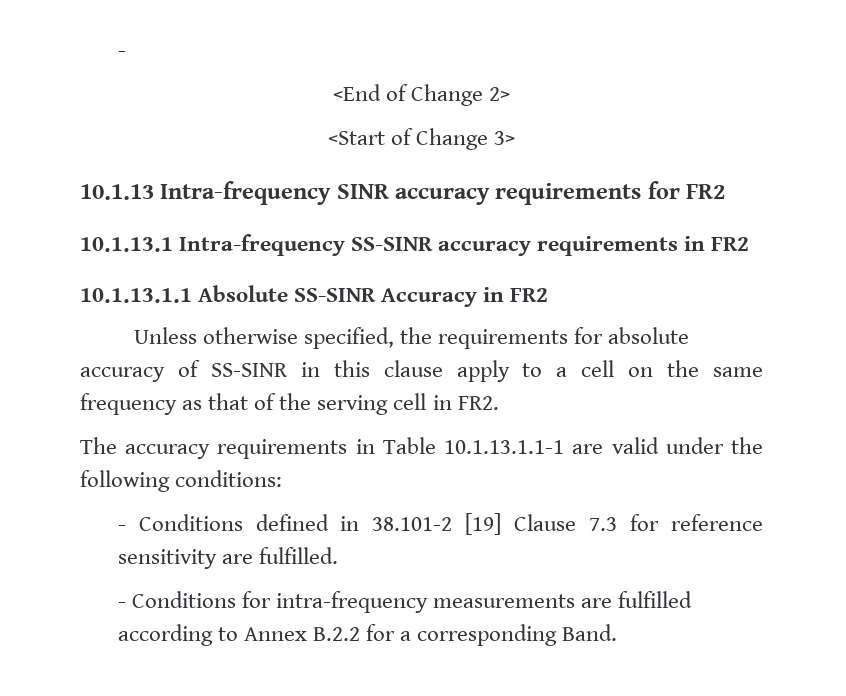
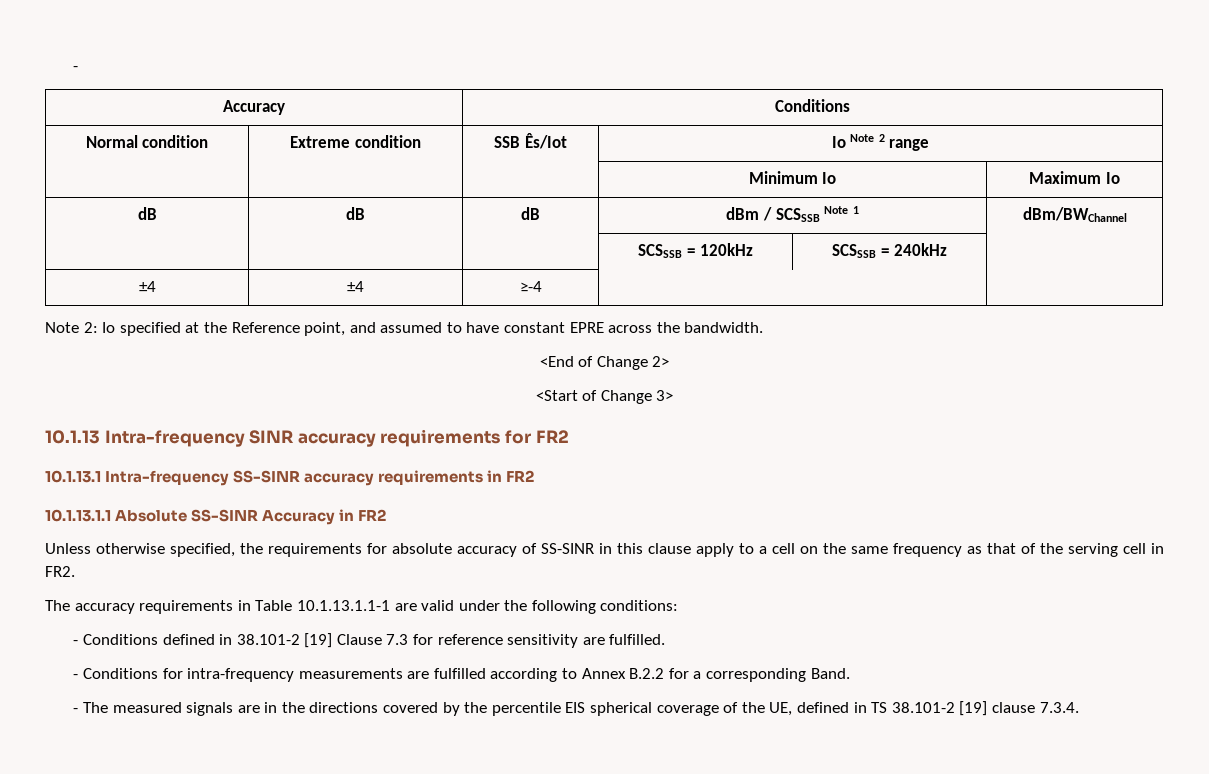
[117,51,126,57] - -> [73,66,79,71] [223,100,285,115] [775,99,850,112] [85,135,209,148] [290,135,421,148] [494,133,567,149] [831,134,930,151] [748,171,837,184] [1029,171,1120,184] [137,207,157,220] [346,207,365,220] [521,207,540,220] [726,206,859,222] [1022,207,1127,222] [638,243,753,258] [832,243,947,258] [138,281,156,292] [347,281,364,292] [519,281,542,292] [45,322,764,336] - // Accuracy | Conditions // Normal condition | Extreme condition | SSB Ês/Iot | Io Note 2 range // | | | Minimum Io | Maximum Io // dB | dB | dB | dBm / SCSSSB Note 1 | dBm/BWChannel // | | | SCSSSB = 120kHz | SCSSSB = 240kHz | // ±4 | ±4 | ≥-4 | | // Note 2: Io specified at the Reference point, and assumed to have constant EPRE across the bandwidth.
(618, 632) none -> [73,701,1079,716] // - The measured signals are in the directions covered by the percentile EIS spherical coverage of the UE, defined in TS 38.101-2 [19] clause 7.3.4.

